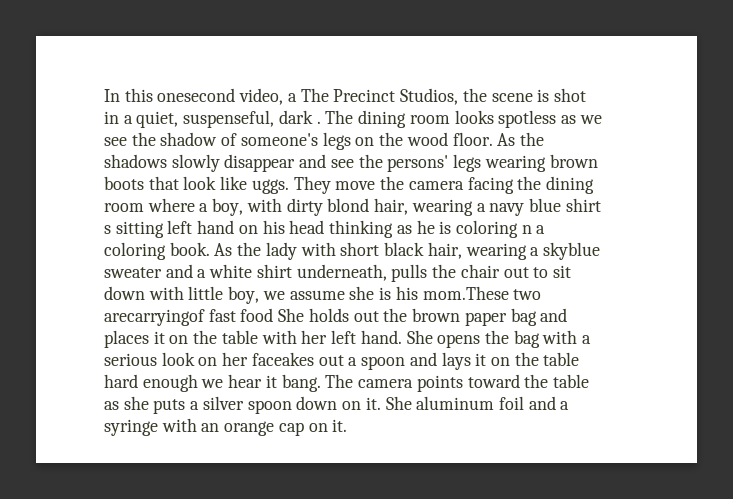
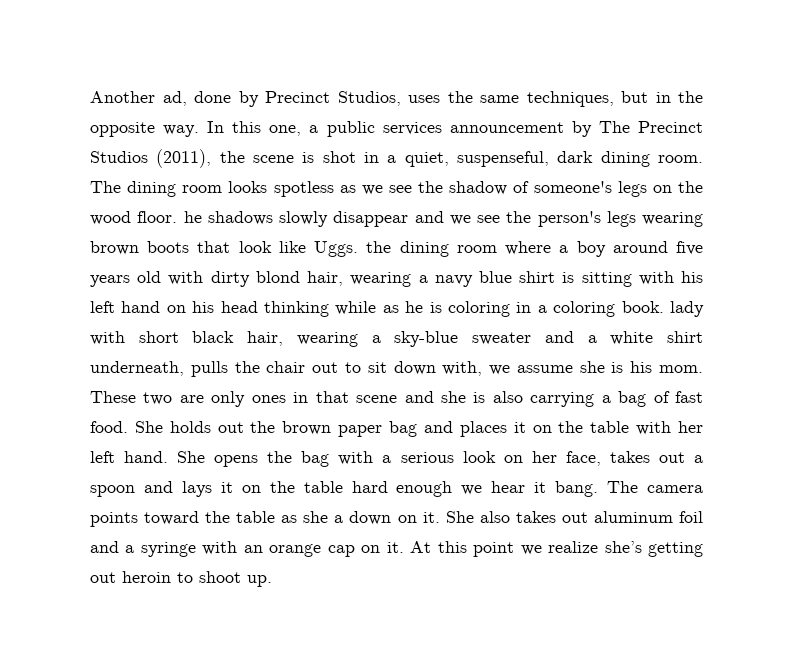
[104,88,459,105] In this onesecond video, a The Precinct Studios, -> [90,91,703,107] [90,121,703,137] [90,149,212,168] Another ad, done by Precinct Studios, uses the same techniques, but in the opposite way. In this one, a public services announcement by The Precinct Studios (2011),
[316,121,321,124] . -> [600,151,703,167] dining room.
[497,132,544,146] As the -> [183,211,202,223] he
[330,154,449,172] see the persons' -> [449,211,601,227] we see the person's
[251,176,514,194] uggs. They move the camera facing -> [314,241,359,257] Uggs.
[212,198,244,216] boy, -> [576,241,703,257] [90,271,162,287] boy around five years old
[104,221,164,238] s sitting -> [562,271,703,287] is sitting with his
(394, 229) none -> [335,301,377,315] while
[521,225,532,234] n -> [516,302,532,313] in
[214,242,262,256] As the -> (664, 307) none
[542,242,600,260] skyblue -> [394,331,459,347] sky-blue
[148,286,260,304] with little boy, -> [442,361,483,376] with,
[422,286,542,300] [104,308,274,326] mom.These two arecarryingof fast food -> [659,365,704,373] [90,391,703,407] [90,421,128,433] mom. These two are only ones in that scene and she is also carrying a bag of fast food.
[251,352,314,366] faceakes -> [565,451,650,466] face, takes
[153,396,292,414] puts a silver spoon -> [334,515,344,523] a
(412, 403) none -> [479,511,588,523] also takes out
(348, 425) none -> [410,541,703,557] [90,571,272,587] At this point we realize she’s getting out heroin to shoot up.

